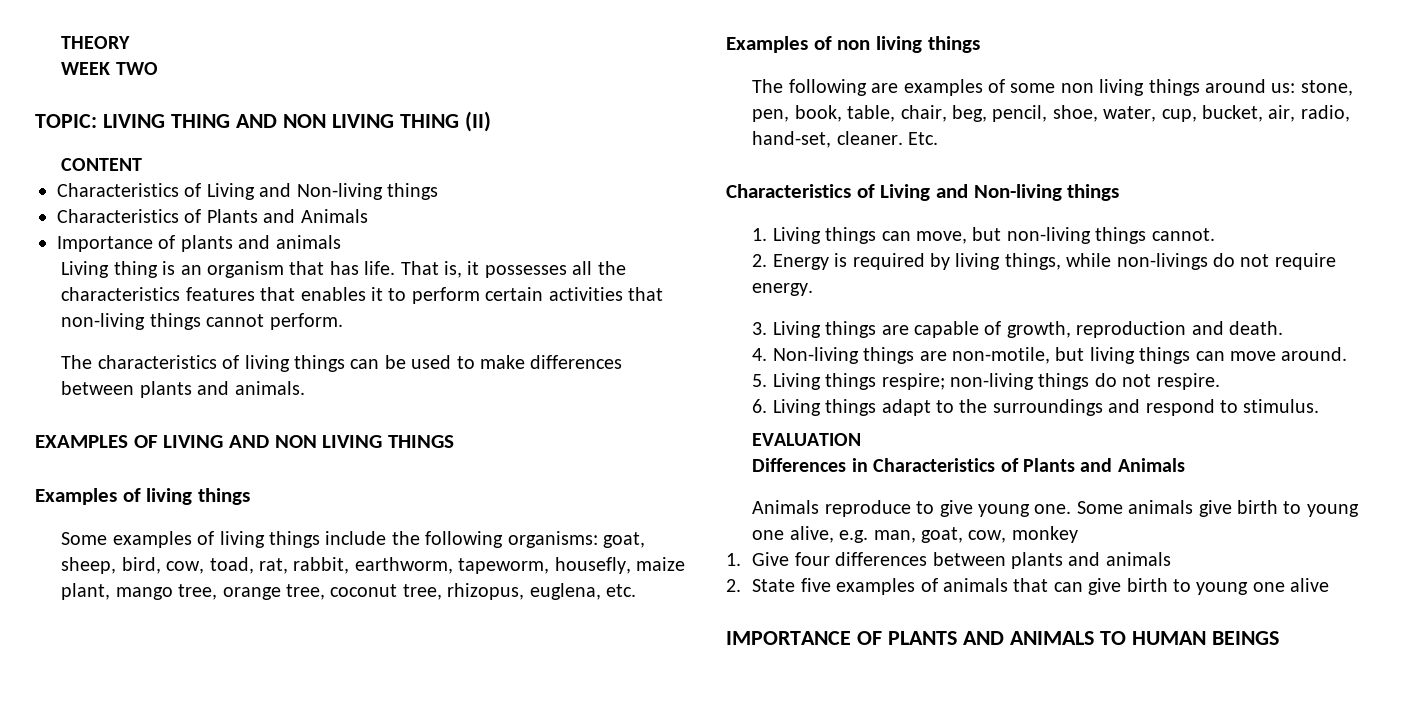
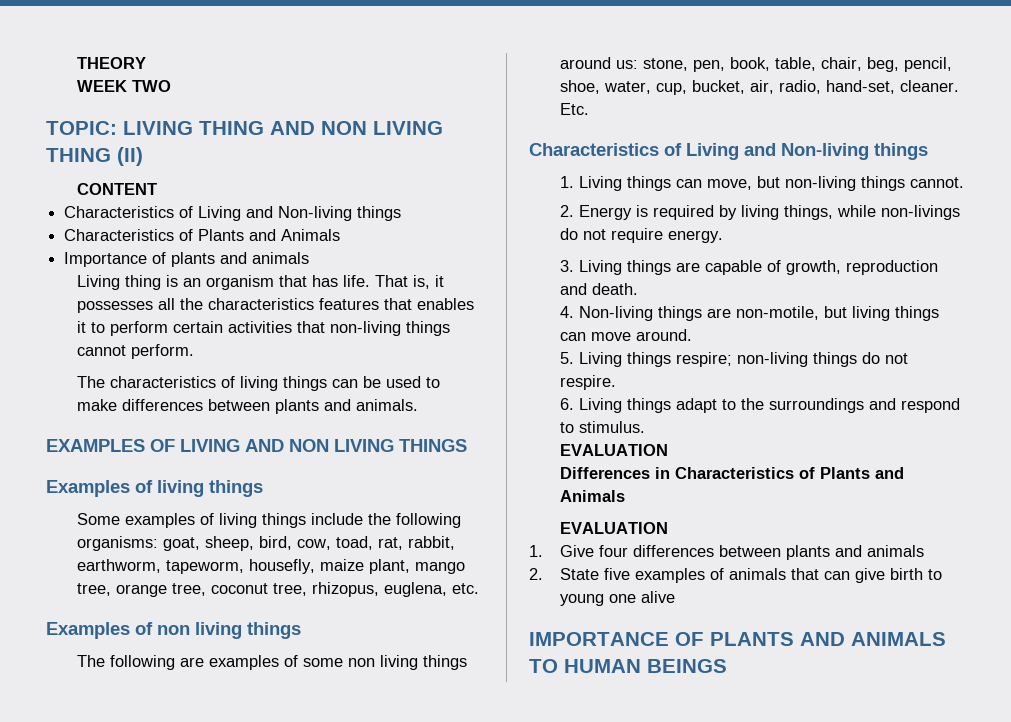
[752,500,1359,517] [752,526,1078,543] Animals reproduce to give young one. Some animals give birth to young one alive, e.g. man, goat, cow, monkey -> [560,522,669,534] EVALUATION

